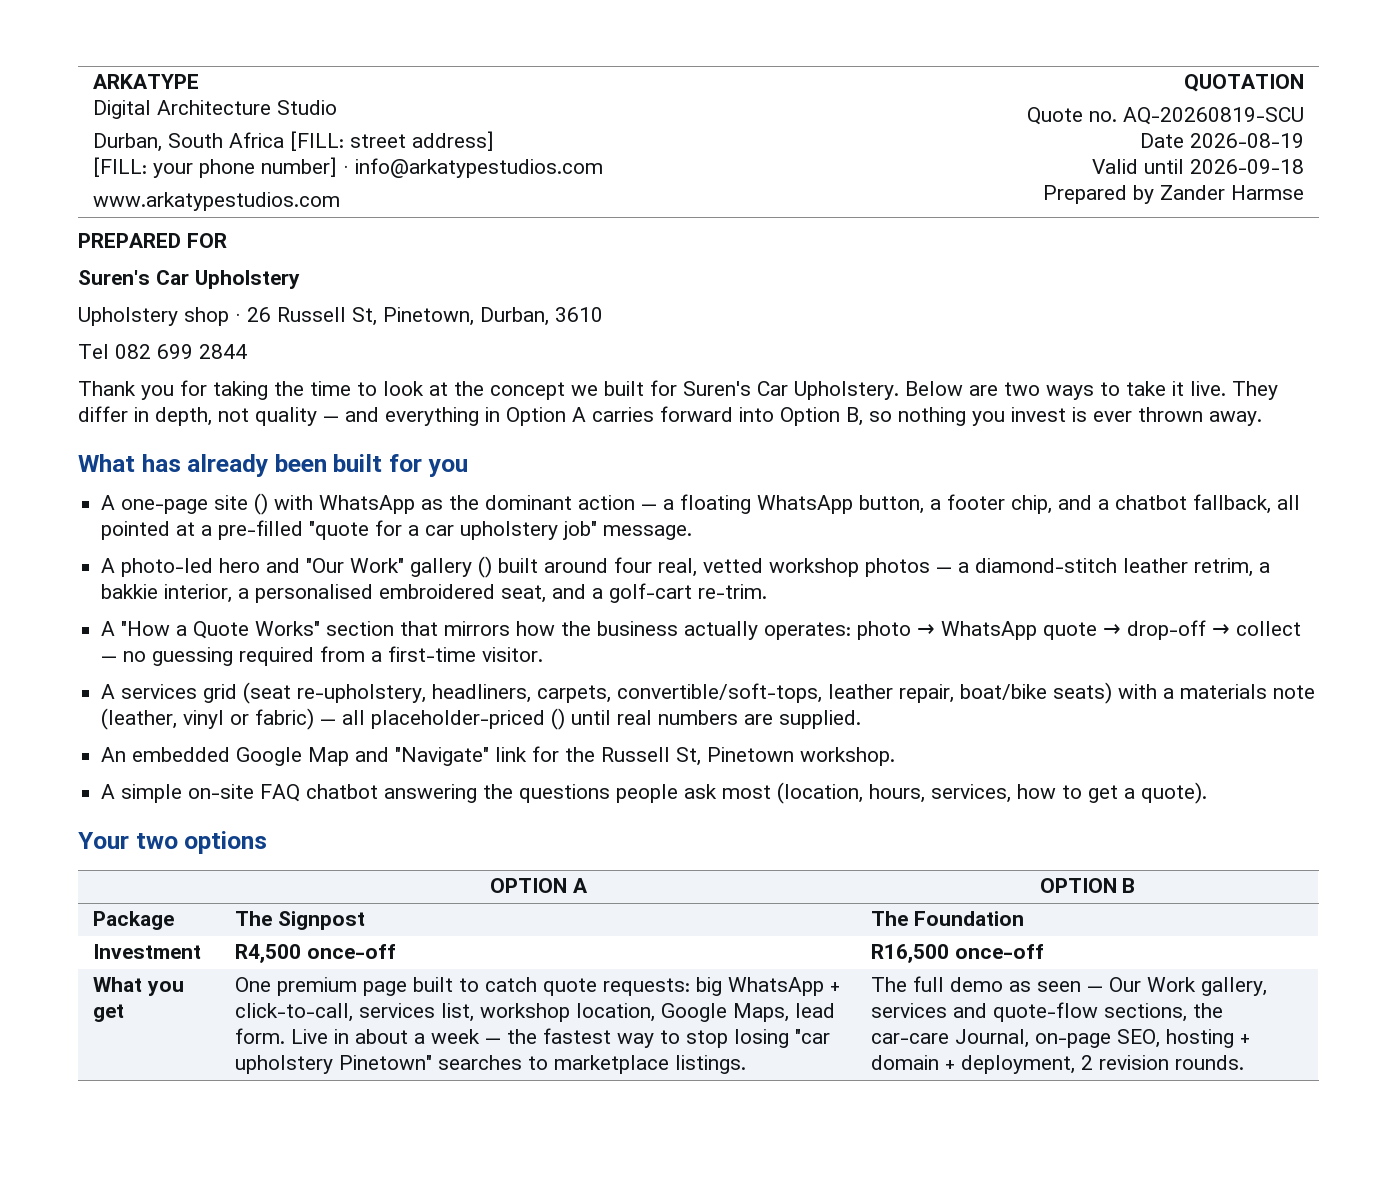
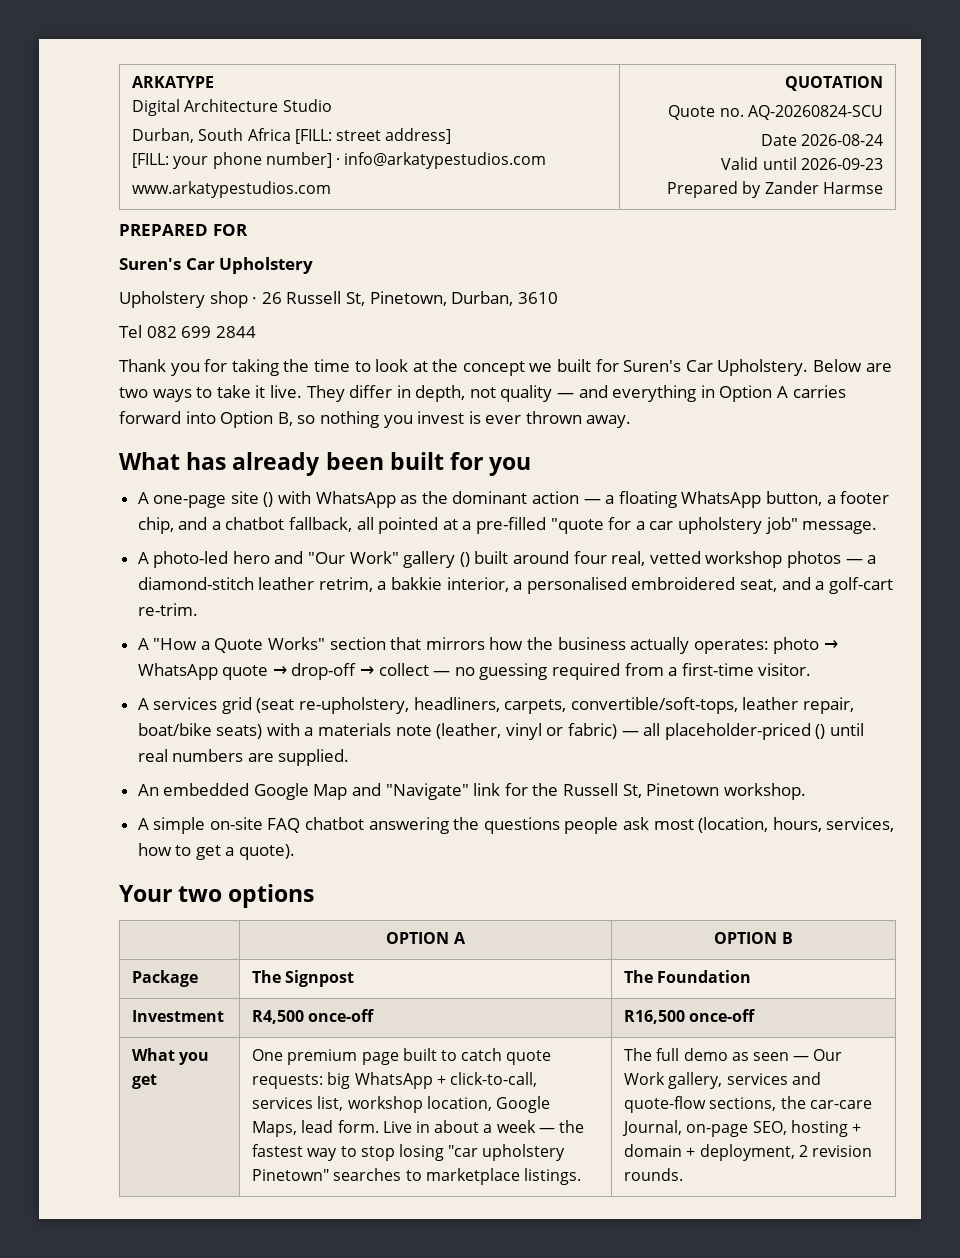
[1123,107,1305,125] AQ-20260819-SCU -> [747,105,883,120] AQ-20260824-SCU
[1190,133,1305,148] 2026-08-19 -> [800,134,883,146] 2026-08-24
[1190,159,1305,174] 2026-09-18 -> [800,158,883,170] 2026-09-23

